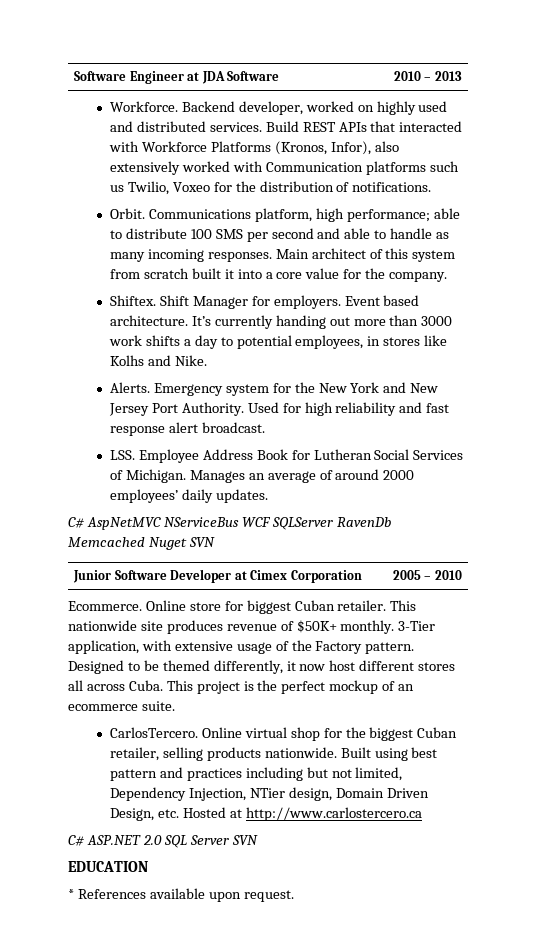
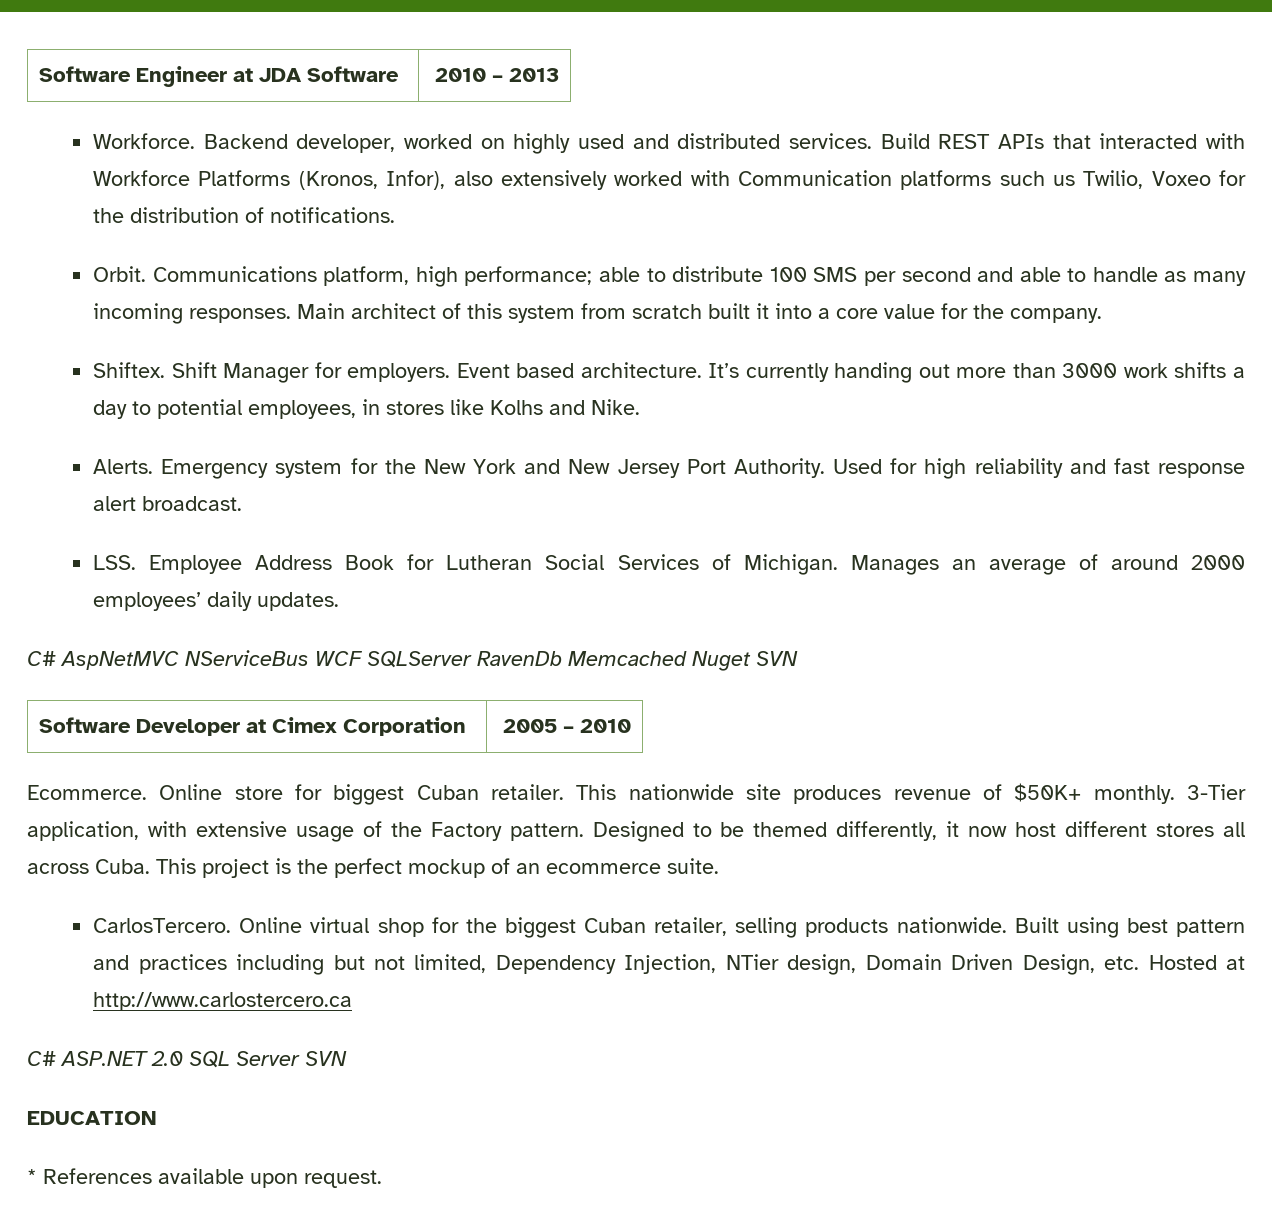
[73,570,112,583] Junior -> (798, 658) none

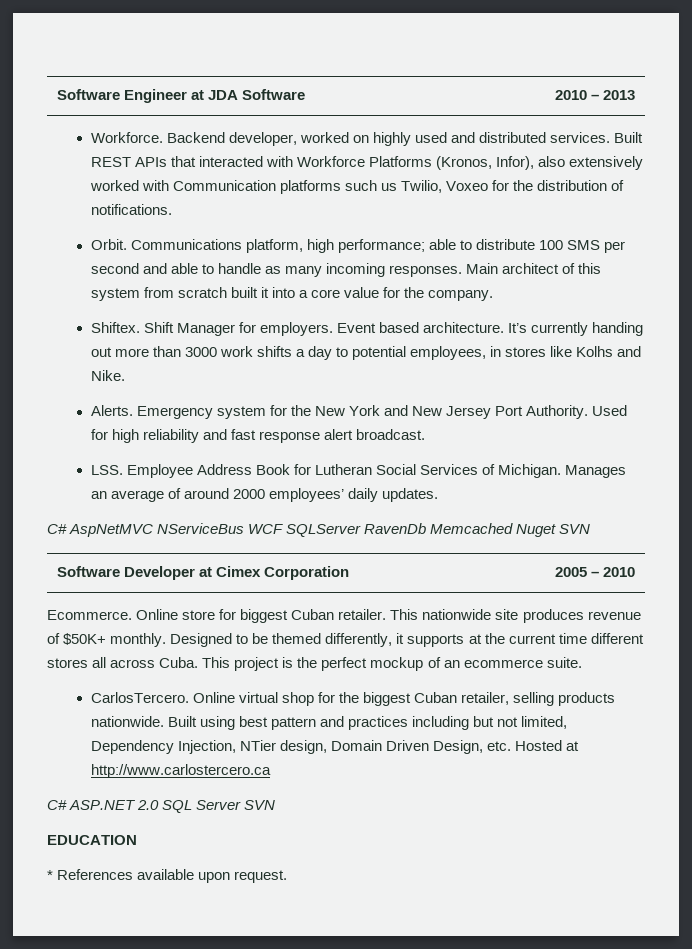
[880,133,930,149] Build -> [614,132,644,143] Built
[1187,784,1246,800] [27,821,584,842] 3-Tier application, with extensive usage of the Factory pattern. -> (167, 640) none
[968,822,1057,837] now host -> [407,633,587,647] supports at the current time

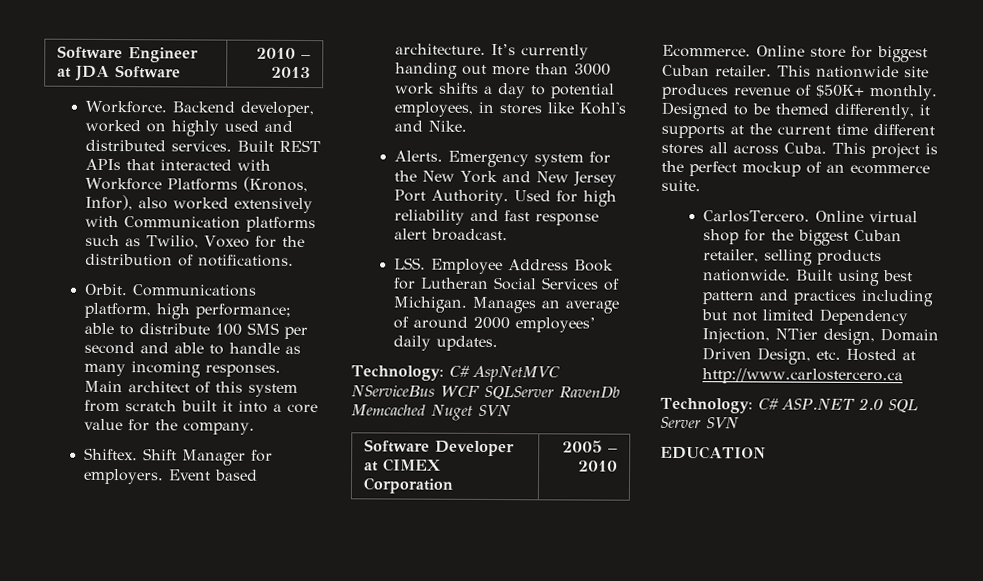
[569,156,644,170] [89,180,139,191] extensively worked -> [173,197,314,214] worked extensively
[380,183,397,191] us -> [125,238,142,247] as
[576,346,614,357] Kolhs -> [579,101,627,115] Kohl's
(439, 495) none -> [351,365,444,381] Technology:
[216,566,262,577] Cimex -> [382,458,441,472] CIMEX
[521,716,568,729] limited, -> [762,309,815,321] limited
(271, 771) none -> [660,397,753,414] Technology:
[47,869,288,883] // * References available upon request. -> (766, 452) none

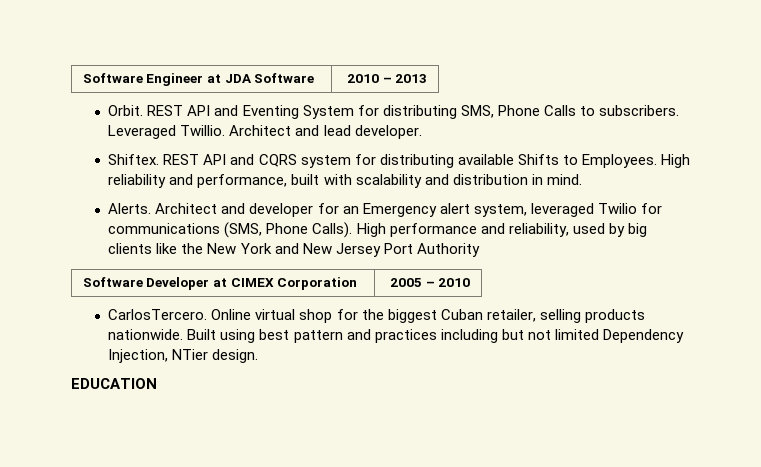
[85,100,315,118] [85,119,294,137] [85,139,322,153] [85,158,272,171] [85,176,309,193] [85,194,314,214] [85,215,317,233] [85,234,306,249] [85,253,295,267] [84,283,258,297] [84,302,292,320] [84,322,309,340] [84,341,302,355] [84,361,282,378] [84,380,299,397] [84,399,319,414] [84,418,256,435] [84,447,274,466] [83,468,259,485] [395,43,590,60] [395,62,612,79] [395,82,616,99] [394,101,627,117] [394,120,468,132] [394,150,612,168] Workforce. Backend developer, worked on highly used and distributed services. Built REST APIs that interacted with Workforce Platforms (Kronos, Infor), also worked extensively with Communication platforms such as Twilio, Voxeo for the distribution of notifications. // Orbit. Communications platform, high performance; able to distribute 100 SMS per second and able to handle as many incoming responses. Main architect of this system from scratch built it into a core value for the company. // Shiftex. Shift Manager for employers. Event based architecture. It’s currently handing out more than 3000 work shifts a day to potential employees, in stores like Kohl's and Nike. // Alerts. Emergency system for -> [108,105,679,119] [108,125,422,139] [108,154,690,168] [108,174,582,188] [108,203,662,217] [108,222,647,238] [108,243,178,254] Orbit. REST API and Eventing System for distributing SMS, Phone Calls to subscribers. Leveraged Twillio. Architect and lead developer. // Shiftex. REST API and CQRS system for distributing available Shifts to Employees. High reliability and performance, built with scalability and distribution in mind. // Alerts. Architect and developer for an Emergency alert system, leveraged Twilio for communications (SMS, Phone Calls). High performance and reliability, used by big clients like
[431,189,618,207] [394,209,600,226] [394,228,509,242] [394,257,615,275] [394,277,621,291] [393,296,620,314] [393,316,597,333] [393,335,499,352] [351,365,560,383] [351,385,620,401] [351,404,512,421] Authority. Used for high reliability and fast response alert broadcast. // LSS. Employee Address Book for Lutheran Social Services of Michigan. Manages an average of around 2000 employees’ daily updates. // Technology: C# AspNetMVC NServiceBus WCF SQLServer RavenDb Memcached Nuget SVN -> [416,243,480,257] Authority
[662,44,928,63] [662,64,929,79] [662,83,938,101] [661,101,930,120] [661,123,935,139] [661,142,938,159] [661,160,930,177] [661,179,701,192] // Ecommerce. Online store for biggest Cuban retailer. This nationwide site produces revenue of $50K+ monthly. Designed to be themed differently, it supports at the current time different stores all across Cuba. This project is the perfect mockup of an ecommerce suite. -> (471, 282) none
[823,328,940,346] [702,347,917,365] [702,368,904,385] [660,397,918,414] [660,416,740,429] design, Domain Driven Design, etc. Hosted at http://www.carlostercero.ca // Technology: C# ASP.NET 2.0 SQL Server SVN -> [212,349,259,363] design.

